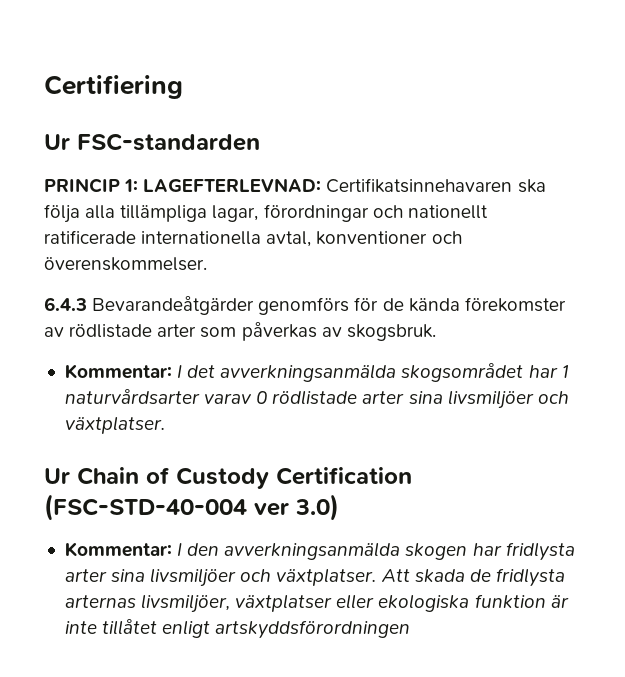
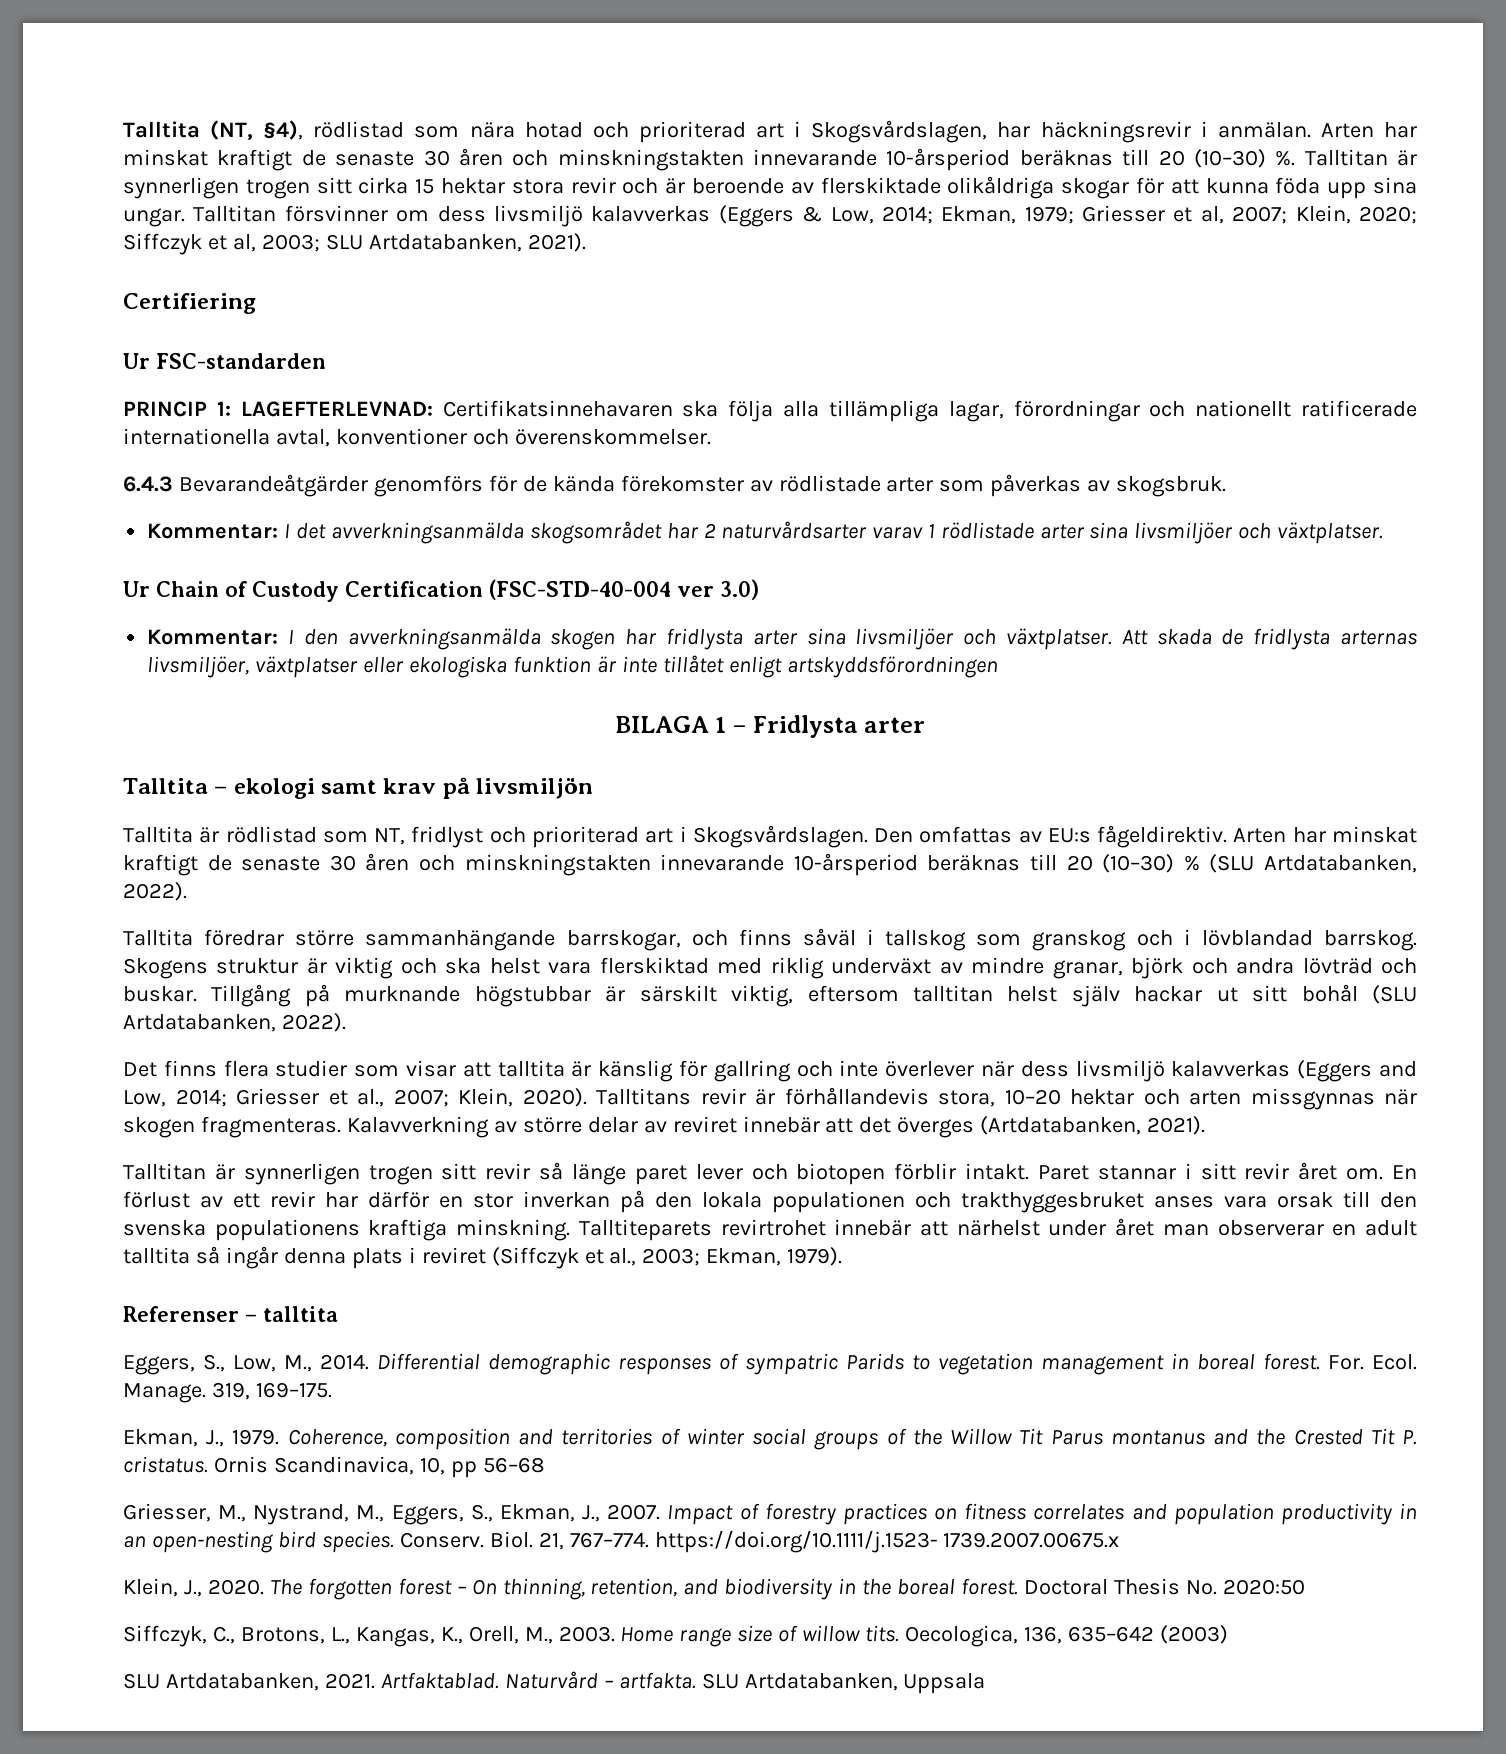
(44, 87) none -> [123,120,1417,143] [123,148,1417,171] [123,176,1417,199] [123,205,1418,227] [123,233,586,255] Talltita (NT, §4), rödlistad som nära hotad och prioriterad art i Skogsvårdslagen, har häckningsrevir i anmälan. Arten har minskat kraftigt de senaste 30 åren och minskningstakten innevarande 10-årsperiod beräknas till 20 (10–30) %. Talltitan är synnerligen trogen sitt cirka 15 hektar stora revir och är beroende av flerskiktade olikåldriga skogar för att kunna föda upp sina ungar. Talltitan försvinner om dess livsmiljö kalavverkas (Eggers & Low, 2014; Ekman, 1979; Griesser et al, 2007; Klein, 2020; Siffczyk et al, 2003; SLU Artdatabanken, 2021). //
[561,365,569,378] 1 -> [703,523,716,538] 2
[256,391,268,404] 0 -> [927,524,935,538] 1
(411, 629) none -> [614,715,926,738] [123,777,594,799] [123,825,1418,848] [123,853,1417,876] [123,882,187,901] [123,928,1418,951] [123,957,1417,979] [123,984,1417,1007] [123,1013,346,1032] [123,1060,1417,1082] [123,1087,1417,1110] [123,1116,1206,1138] [123,1162,1418,1185] [123,1190,1417,1213] [123,1218,1417,1241] [123,1246,843,1269] [123,1306,338,1322] [123,1353,1417,1375] [123,1382,332,1403] [123,1428,1417,1450] [123,1456,545,1478] [123,1503,1417,1525] [123,1530,1120,1553] [123,1578,1305,1600] [123,1625,1228,1647] [123,1671,986,1694] // BILAGA 1 – Fridlysta arter // Talltita – ekologi samt krav på livsmiljön // Talltita är rödlistad som NT, fridlyst och prioriterad art i Skogsvårdslagen. Den omfattas av EU:s fågeldirektiv. Arten har minskat kraftigt de senaste 30 åren och minskningstakten innevarande 10-årsperiod beräknas till 20 (10–30) % (SLU Artdatabanken, 2022). // Talltita föredrar större sammanhängande barrskogar, och finns såväl i tallskog som granskog och i lövblandad barrskog. Skogens struktur är viktig och ska helst vara flerskiktad med riklig underväxt av mindre granar, björk och andra lövträd och buskar. Tillgång på murknande högstubbar är särskilt viktig, eftersom talltitan helst själv hackar ut sitt bohål (SLU Artdatabanken, 2022). // Det finns flera studier som visar att talltita är känslig för gallring och inte överlever när dess livsmiljö kalavverkas (Eggers and Low, 2014; Griesser et al., 2007; Klein, 2020). Talltitans revir är förhållandevis stora, 10–20 hektar och arten missgynnas när skogen fragmenteras. Kalavverkning av större delar av reviret innebär att det överges (Artdatabanken, 2021). // Talltitan är synnerligen trogen sitt revir så länge paret lever och biotopen förblir intakt. Paret stannar i sitt revir året om. En förlust av ett revir har därför en stor inverkan på den lokala populationen och trakthyggesbruket anses vara orsak till den svenska populationens kraftiga minskning. Talltiteparets revirtrohet innebär att närhelst under året man observerar en adult talltita så ingår denna plats i reviret (Siffczyk et al., 2003; Ekman, 1979). // Referenser – talltita // Eggers, S., Low, M., 2014. Differential demographic responses of sympatric Parids to vegetation management in boreal forest. For. Ecol. Manage. 319, 169–175. // Ekman, J., 1979. Coherence, composition and territories of winter social groups of the Willow Tit Parus montanus and the Crested Tit P. cristatus. Ornis Scandinavica, 10, pp 56–68 // Griesser, M., Nystrand, M., Eggers, S., Ekman, J., 2007. Impact of forestry practices on fitness correlates and population productivity in an open-nesting bird species. Conserv. Biol. 21, 767–774. https://doi.org/10.1111/j.1523- 1739.2007.00675.x // Klein, J., 2020. The forgotten forest – On thinning, retention, and biodiversity in the boreal forest. Doctoral Thesis No. 2020:50 // Siffczyk, C., Brotons, L., Kangas, K., Orell, M., 2003. Home range size of willow tits. Oecologica, 136, 635–642 (2003) // SLU Artdatabanken, 2021. Artfaktablad. Naturvård – artfakta. SLU Artdatabanken, Uppsala

